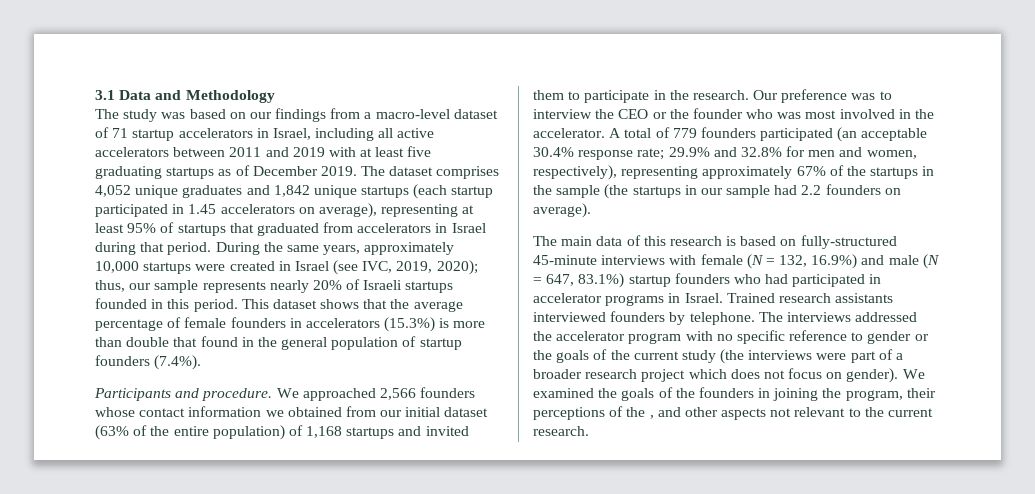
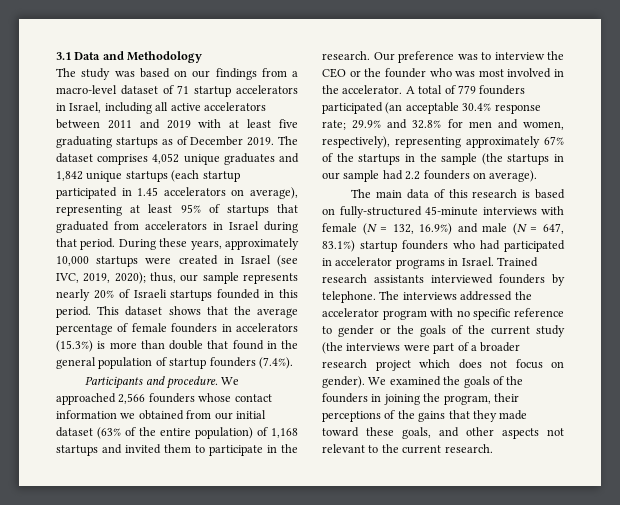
[263,242,319,252] the same -> [159,238,188,247] these
[649,415,654,419] , -> [418,410,528,422] [322,427,431,439] gains that they made toward these goals,

